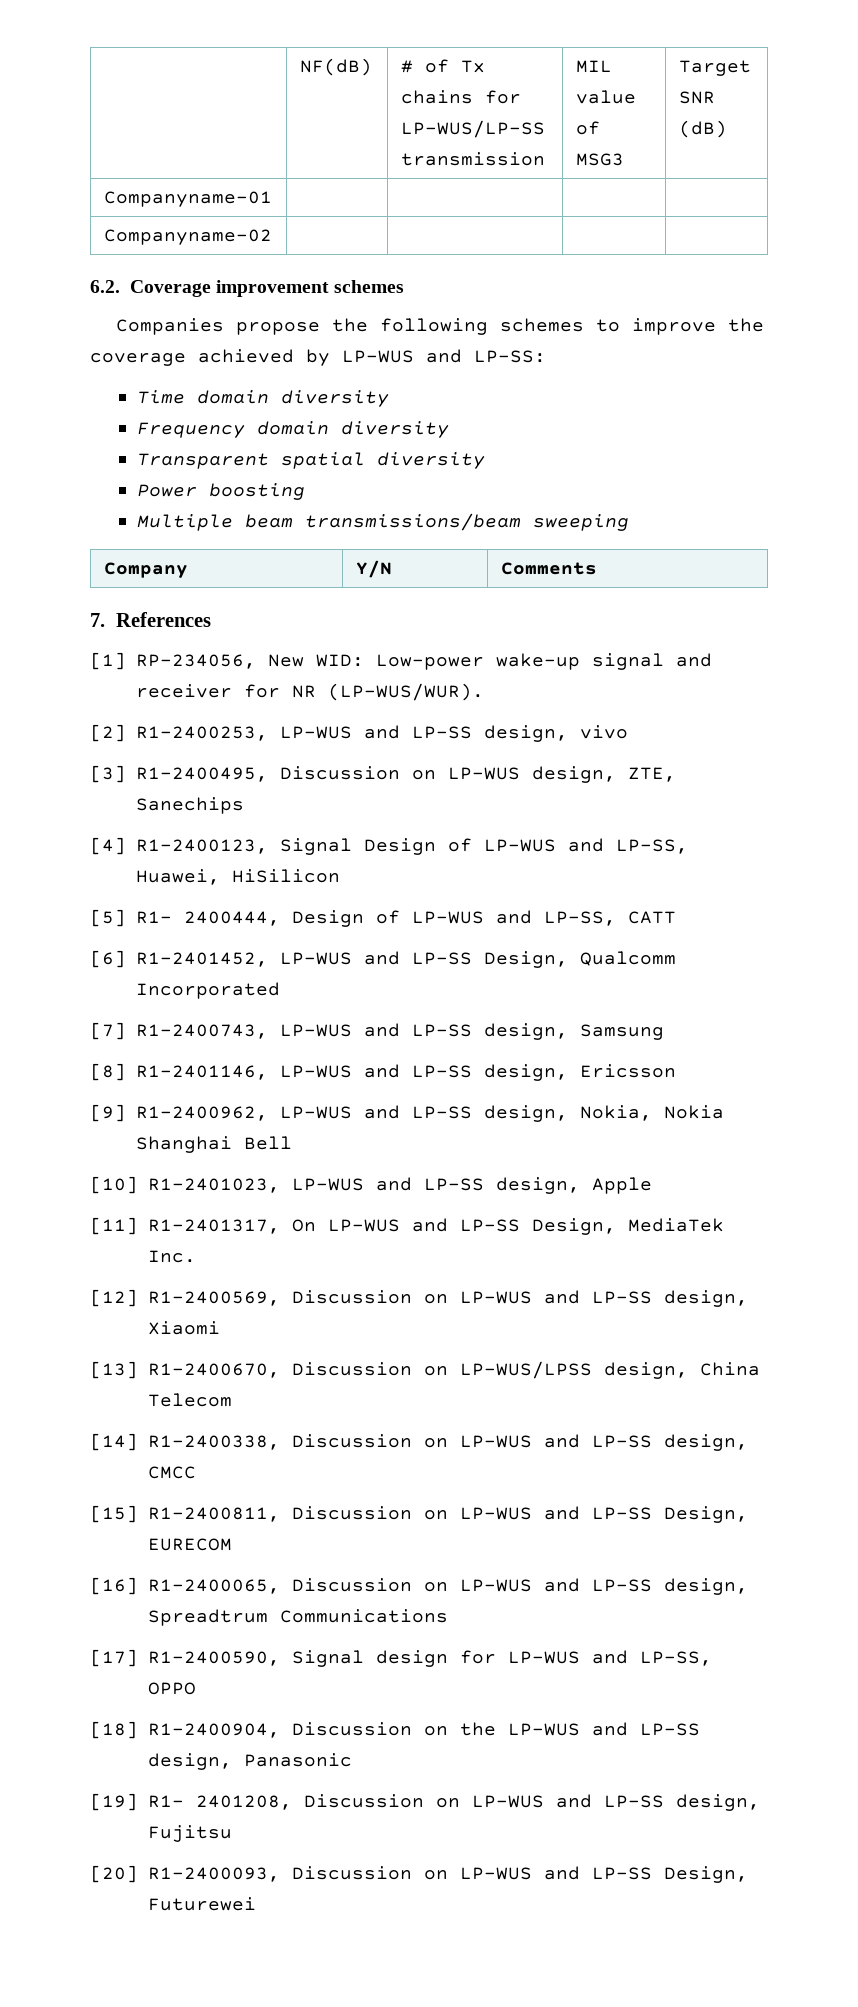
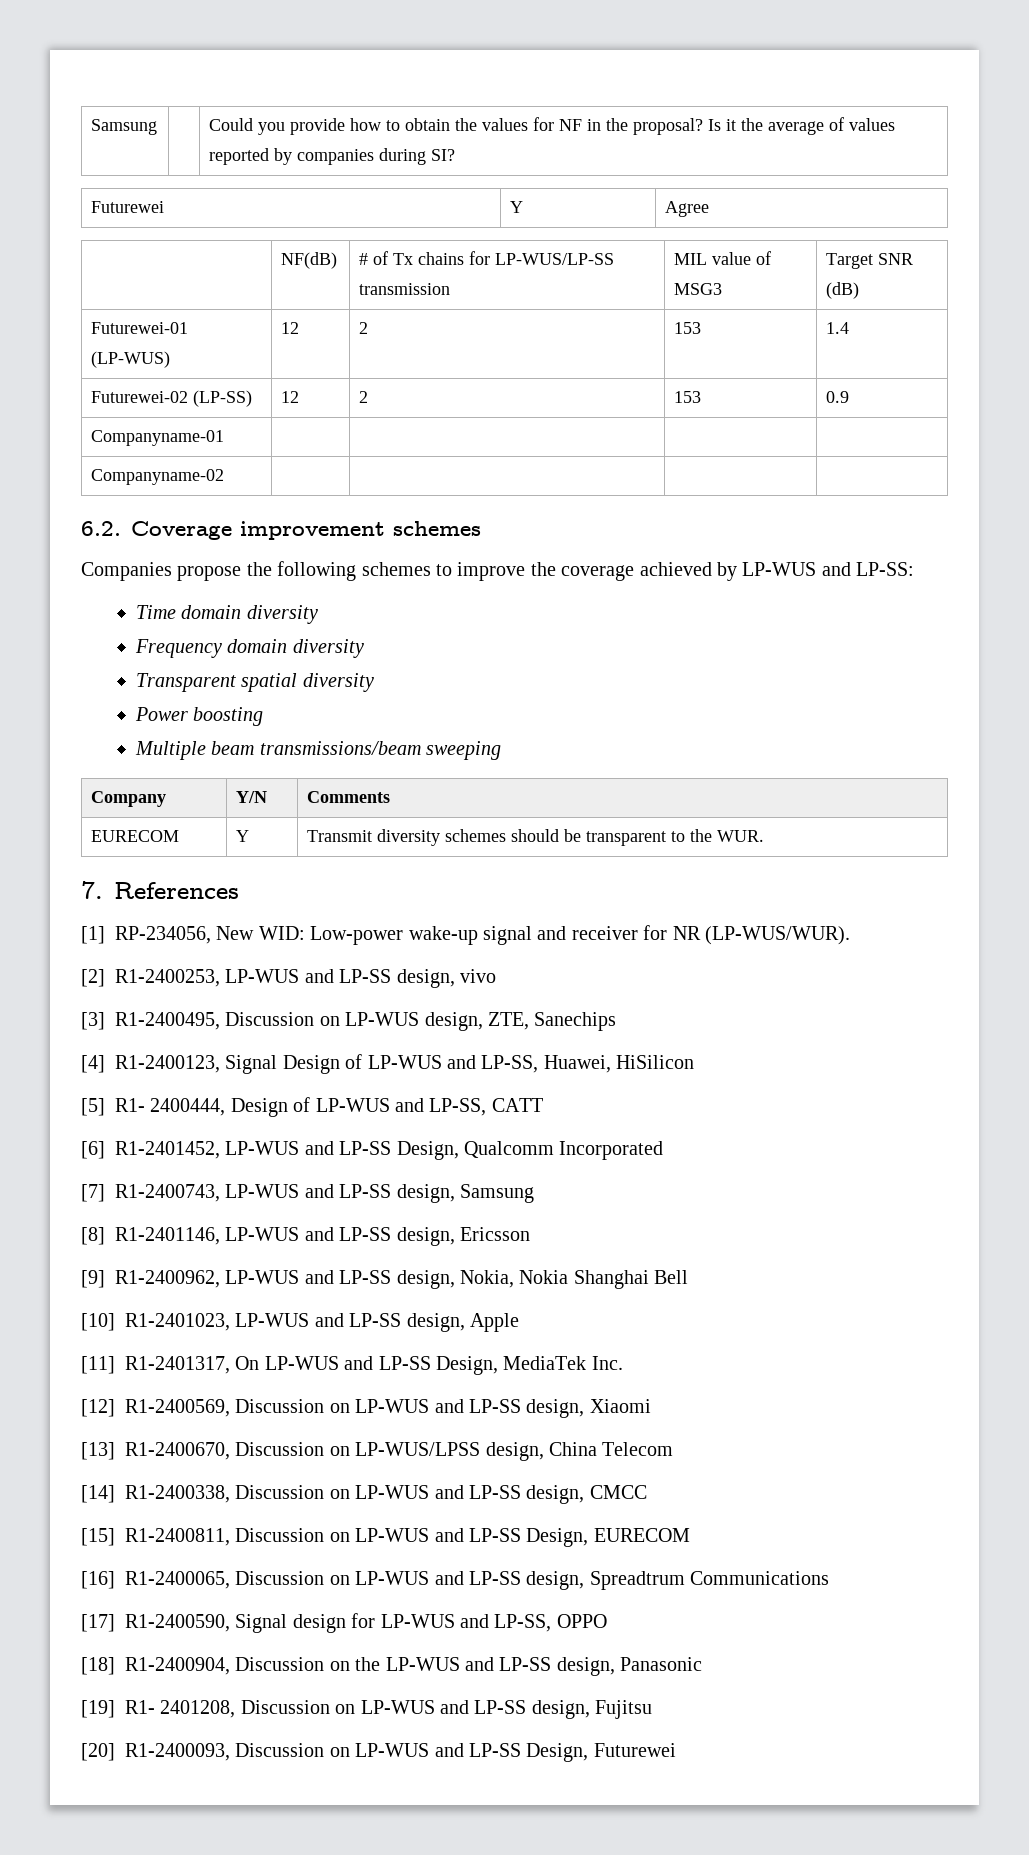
(299, 67) none -> [91,119,158,135] [209,117,896,135] [209,148,456,165] [91,201,165,213] [510,201,524,213] [665,201,710,217] Samsung | | Could you provide how to obtain the values for NF in the proposal? Is it the average of values reported by companies during SI? // Futurewei | Y | Agree //
(727, 129) none -> [91,322,189,334] [91,351,171,368] [281,322,300,334] [359,322,369,334] [674,322,702,334] [826,322,850,334] [91,390,253,407] [281,391,300,403] [359,391,369,403] [674,391,702,403] [826,391,850,403] // Futurewei-01 (LP-WUS) | 12 | 2 | 153 | 1.4 // Futurewei-02 (LP-SS) | 12 | 2 | 153 | 0.9
(597, 568) none -> [91,830,180,842] [236,830,250,842] [307,829,765,846] // EURECOM | Y | Transmit diversity schemes should be transparent to the WUR.

